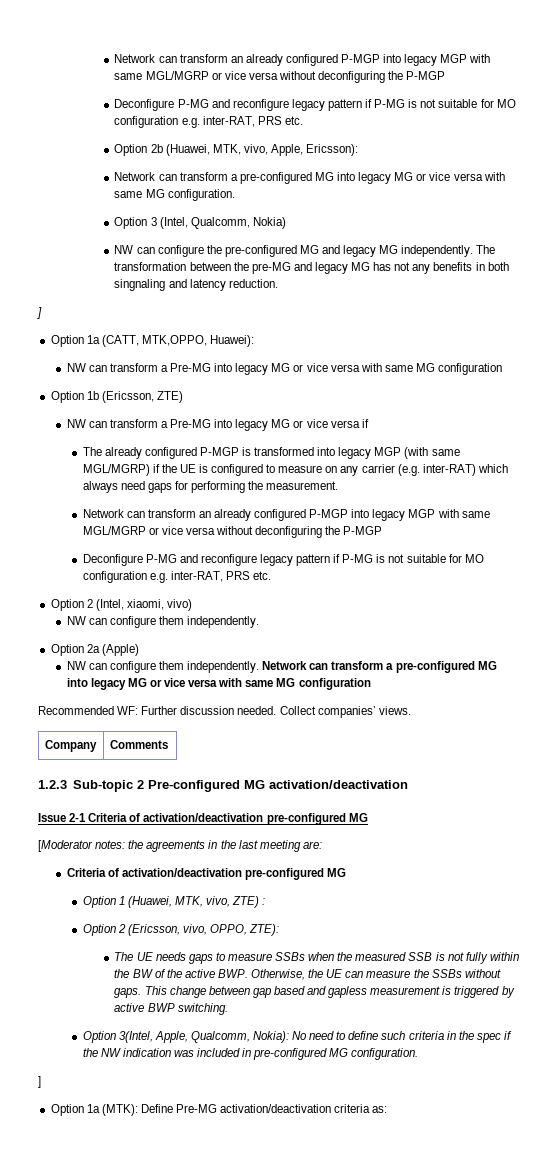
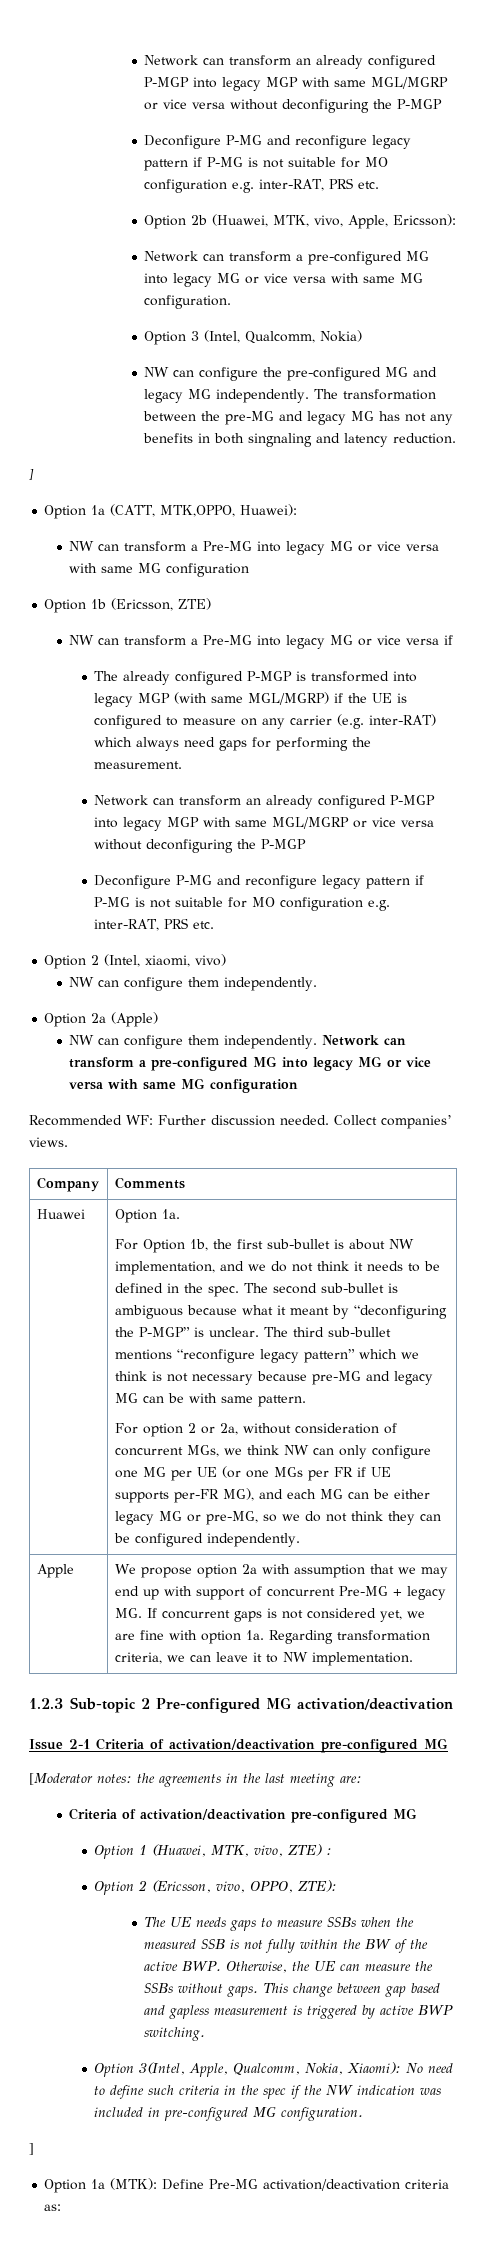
(168, 744) none -> [36,1209,85,1219] [114,1209,180,1223] [114,1239,414,1253] [114,1261,440,1275] [114,1283,398,1297] [114,1305,447,1319] [114,1327,391,1337] [114,1349,419,1363] [114,1371,433,1385] [114,1393,306,1407] [114,1423,397,1437] [114,1445,431,1459] [114,1466,391,1481] [114,1488,430,1503] [114,1511,441,1525] [113,1533,300,1547] [36,1564,74,1578] [114,1564,448,1578] [114,1586,446,1600] [114,1608,425,1622] [114,1630,430,1644] [114,1652,413,1666] // Huawei | Option 1a. // For Option 1b, the first sub-bullet is about NW implementation, and we do not think it needs to be defined in the spec. The second sub-bullet is ambiguous because what it meant by “deconfiguring the P-MGP” is unclear. The third sub-bullet mentions “reconfigure legacy pattern” which we think is not necessary because pre-MG and legacy MG can be with same pattern. // For option 2 or 2a, without consideration of concurrent MGs, we think NW can only configure one MG per UE (or one MGs per FR if UE supports per-FR MG), and each MG can be either legacy MG or pre-MG, so we do not think they can be configured independently. // Apple | We propose option 2a with assumption that we may end up with support of concurrent Pre-MG + legacy MG. If concurrent gaps is not considered yet, we are fine with option 1a. Regarding transformation criteria, we can leave it to NW implementation.
[252,1031,289,1043] Nokia): -> [305,2062,402,2075] Nokia, Xiaomi):

